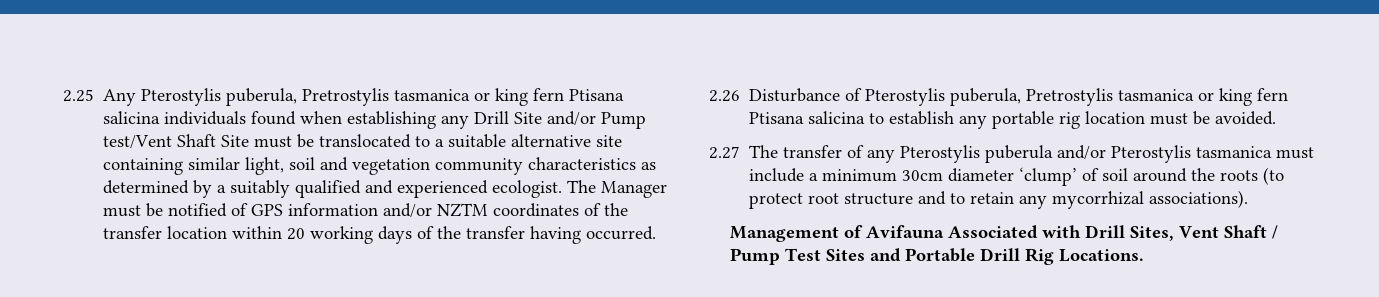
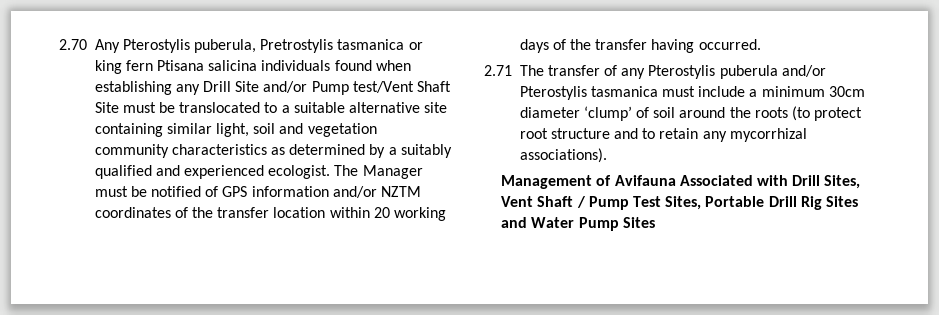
[63,89,94,102] 2.25 -> [59,39,87,50] 2.70
[709,88,1289,106] [749,111,1277,129] [709,146,740,159] 2.26 Disturbance of Pterostylis puberula, Pretrostylis tasmanica or king fern Ptisana salicina to establish any portable rig location must be avoided. // 2.27 -> [484,65,512,76] 2.71
[826,248,902,262] Sites and -> [665,196,702,210] Sites,
[1059,249,1145,262] Locations. -> [825,196,858,207] [501,217,655,231] Sites and Water Pump Sites

